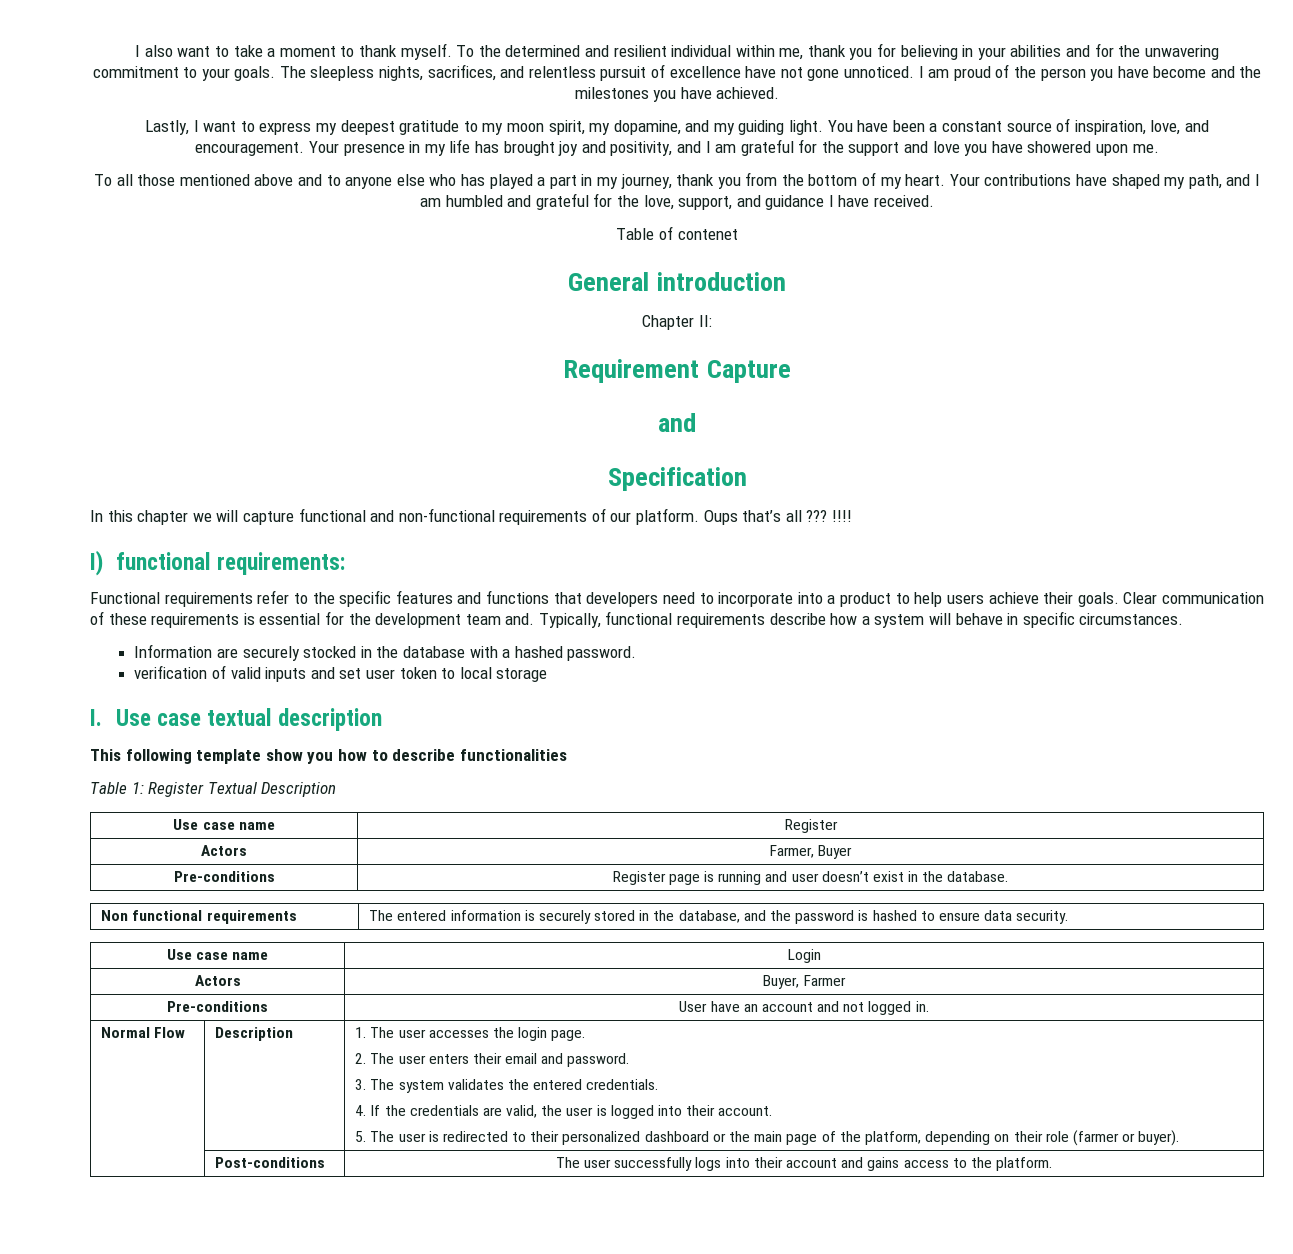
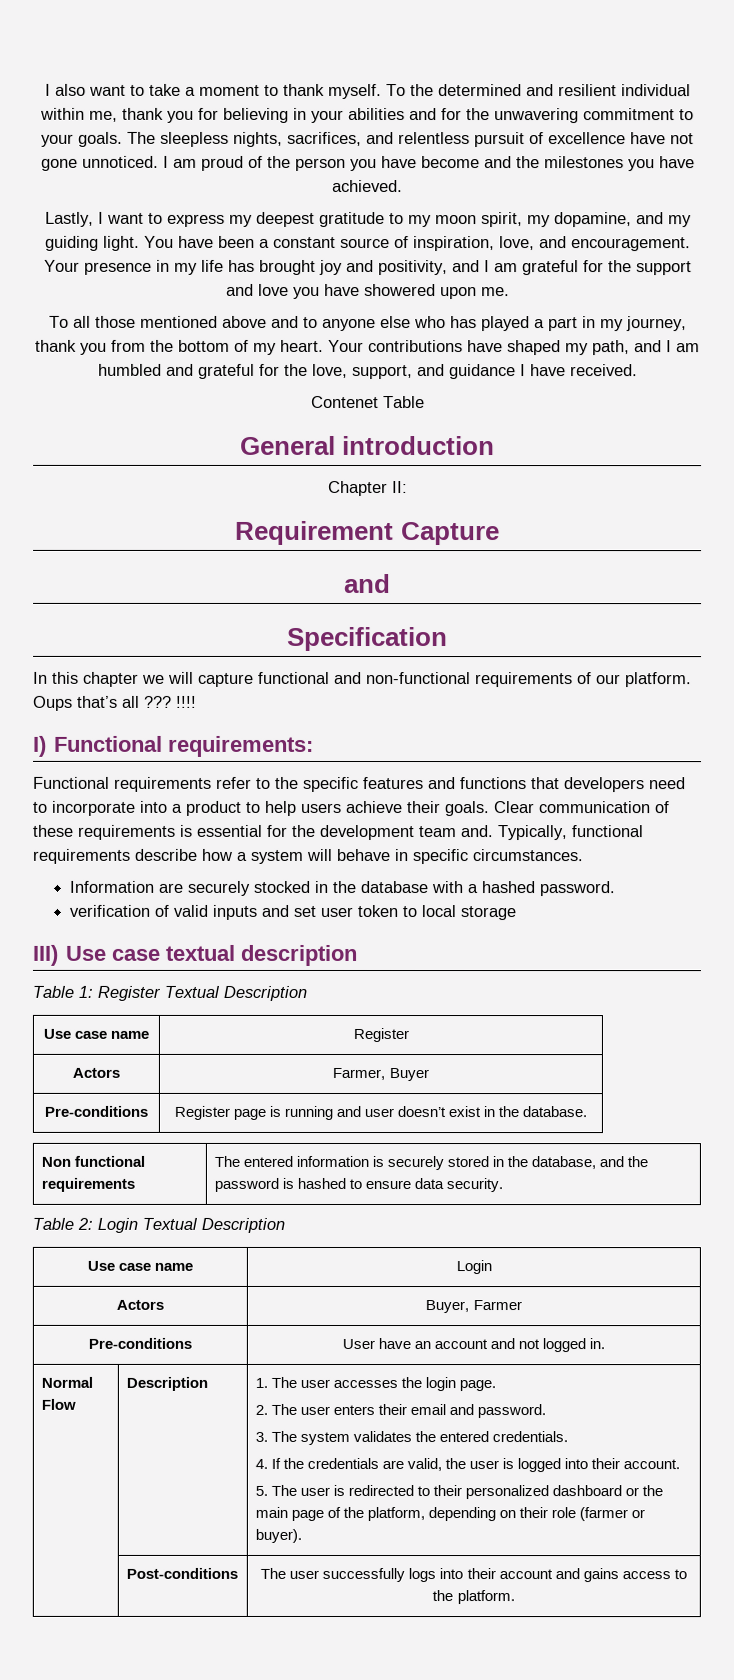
[616,226,738,240] Table of contenet -> [310,395,425,409] Contenet Table
[115,552,211,570] functional -> [54,735,164,752] Functional
[90,709,102,726] I. -> [32,944,58,966] III)
[90,749,567,764] // This following template show you how to describe functionalities -> (358, 955) none
(1069, 917) none -> [32,1217,285,1233] // Table 2: Login Textual Description

